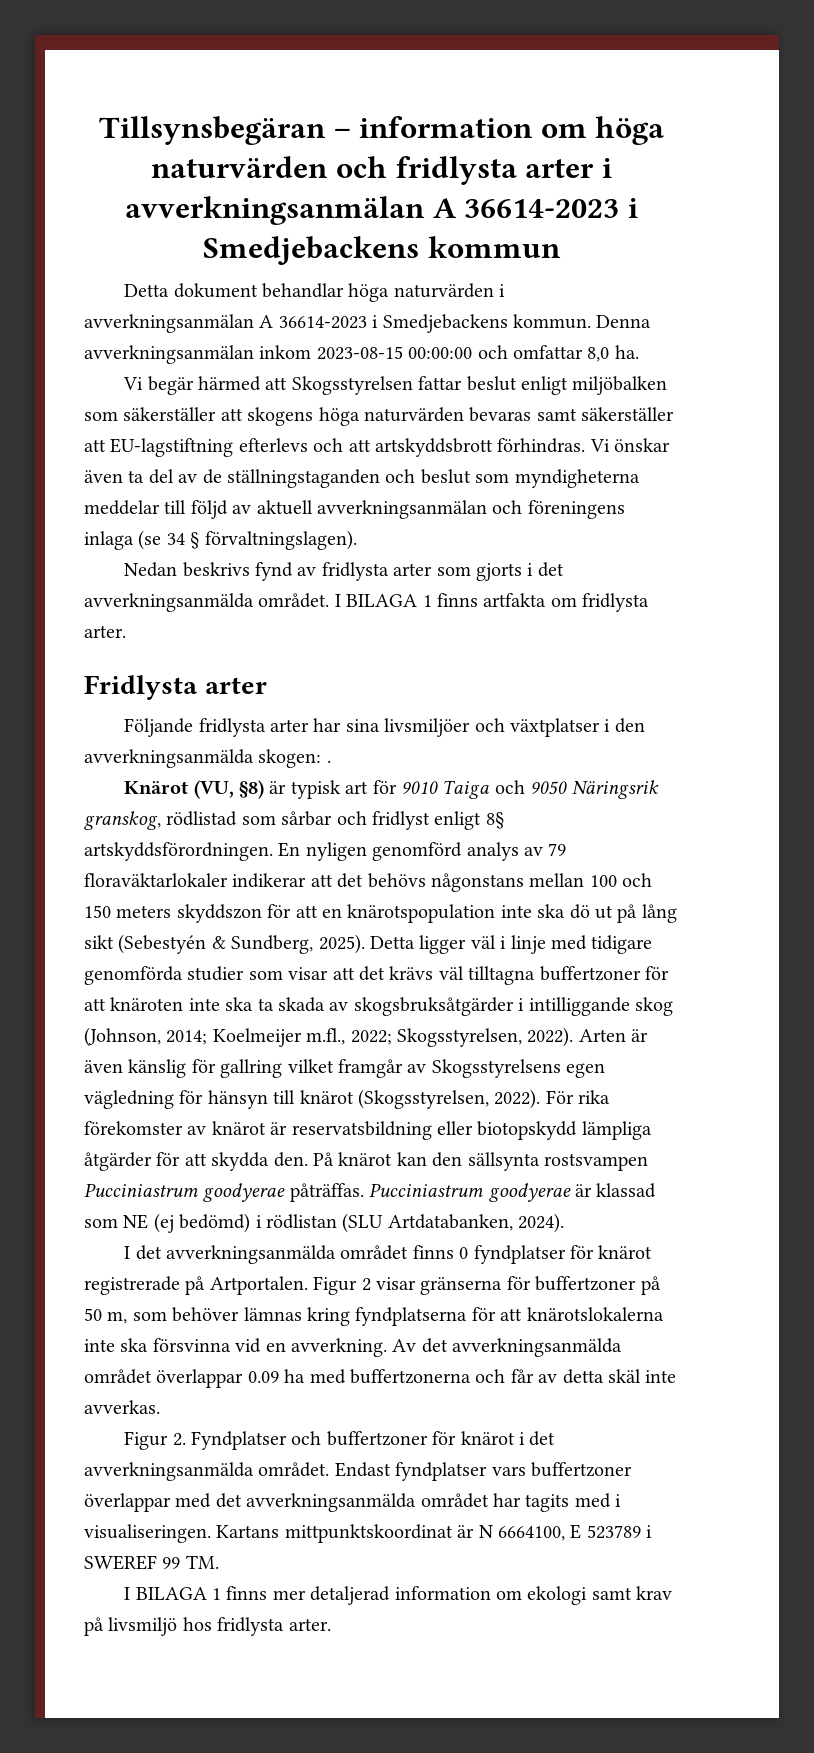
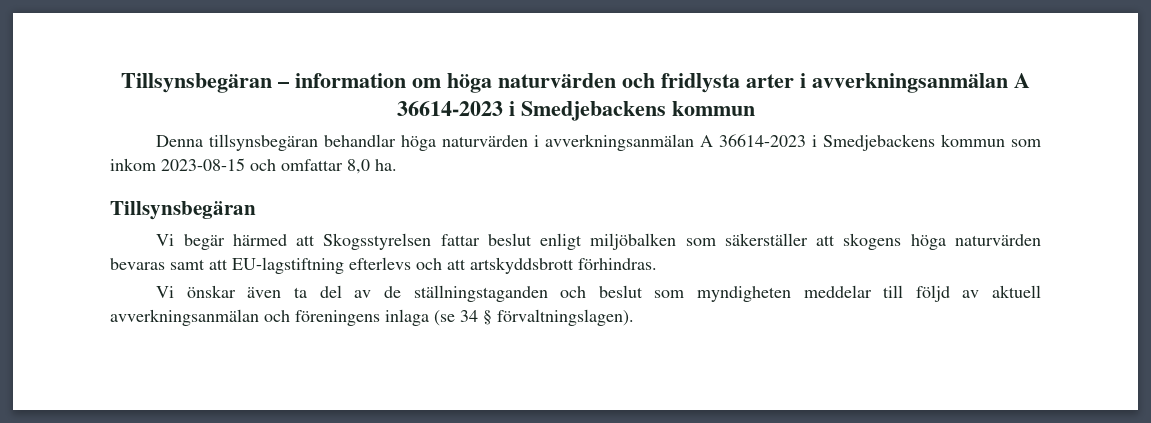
[124,283,258,298] Detta dokument -> [156,134,319,151] Denna tillsynsbegäran
[513,314,652,329] [84,345,254,364] kommun. Denna avverkningsanmälan -> [941,134,1041,147] kommun som
[408,347,473,359] 00:00:00 -> (245, 164) none
(639, 352) none -> [110,201,256,220] // Tillsynsbegäran
[581,407,675,421] säkerställer -> (205, 264) none
(586, 445) none -> (657, 264) //
[514,469,640,488] myndigheterna -> [696,286,791,302] myndigheten
[124,562,564,581] [84,593,650,612] [84,625,126,638] [84,675,267,700] [124,718,645,737] [84,749,331,768] [124,780,659,799] [84,811,504,830] [84,842,567,861] [84,873,653,892] [84,904,677,923] [84,934,653,954] [84,966,669,985] [84,997,673,1016] [84,1027,649,1047] [84,1059,606,1078] [84,1089,611,1109] [84,1121,652,1140] [84,1152,648,1171] [84,1183,657,1202] [84,1213,565,1233] [124,1245,653,1264] [84,1276,661,1295] [84,1307,664,1326] [84,1338,623,1357] [84,1369,677,1388] [84,1400,160,1414] [124,1431,556,1450] [84,1462,632,1481] [84,1493,622,1512] [84,1524,653,1543] [84,1555,219,1570] [124,1586,673,1605] [84,1617,331,1636] // Nedan beskrivs fynd av fridlysta arter som gjorts i det avverkningsanmälda området. I BILAGA 1 finns artfakta om fridlysta arter. // Fridlysta arter // Följande fridlysta arter har sina livsmiljöer och växtplatser i den avverkningsanmälda skogen: . // Knärot (VU, §8) är typisk art för 9010 Taiga och 9050 Näringsrik granskog, rödlistad som sårbar och fridlyst enligt 8§ artskyddsförordningen. En nyligen genomförd analys av 79 floraväktarlokaler indikerar att det behövs någonstans mellan 100 och 150 meters skyddszon för att en knärotspopulation inte ska dö ut på lång sikt (Sebestyén & Sundberg, 2025). Detta ligger väl i linje med tidigare genomförda studier som visar att det krävs väl tilltagna buffertzoner för att knäroten inte ska ta skada av skogsbruksåtgärder i intilliggande skog (Johnson, 2014; Koelmeijer m.fl., 2022; Skogsstyrelsen, 2022). Arten är även känslig för gallring vilket framgår av Skogsstyrelsens egen vägledning för hänsyn till knärot (Skogsstyrelsen, 2022). För rika förekomster av knärot är reservatsbildning eller biotopskydd lämpliga åtgärder för att skydda den. På knärot kan den sällsynta rostsvampen Pucciniastrum goodyerae påträffas. Pucciniastrum goodyerae är klassad som NE (ej bedömd) i rödlistan (SLU Artdatabanken, 2024). // I det avverkningsanmälda området finns 0 fyndplatser för knärot registrerade på Artportalen. Figur 2 visar gränserna för buffertzoner på 50 m, som behöver lämnas kring fyndplatserna för att knärotslokalerna inte ska försvinna vid en avverkning. Av det avverkningsanmälda området överlappar 0.09 ha med buffertzonerna och får av detta skäl inte avverkas. // Figur 2. Fyndplatser och buffertzoner för knärot i det avverkningsanmälda området. Endast fyndplatser vars buffertzoner överlappar med det avverkningsanmälda området har tagits med i visualiseringen. Kartans mittpunktskoordinat är N 6664100, E 523789 i SWEREF 99 TM. // I BILAGA 1 finns mer detaljerad information om ekologi samt krav på livsmiljö hos fridlysta arter. -> (634, 317) none

